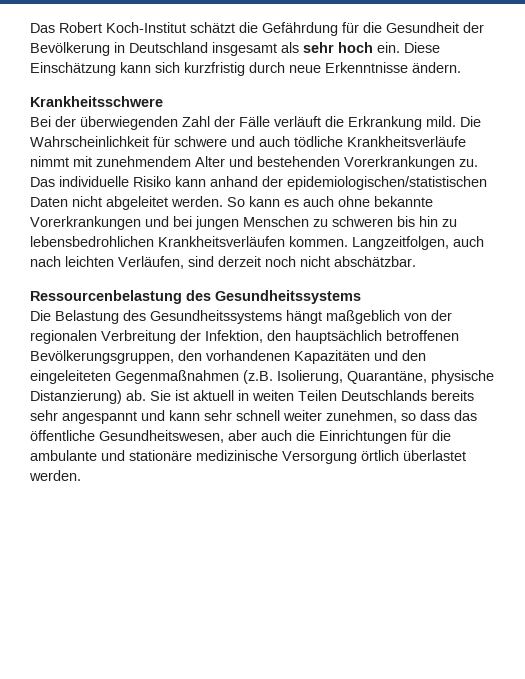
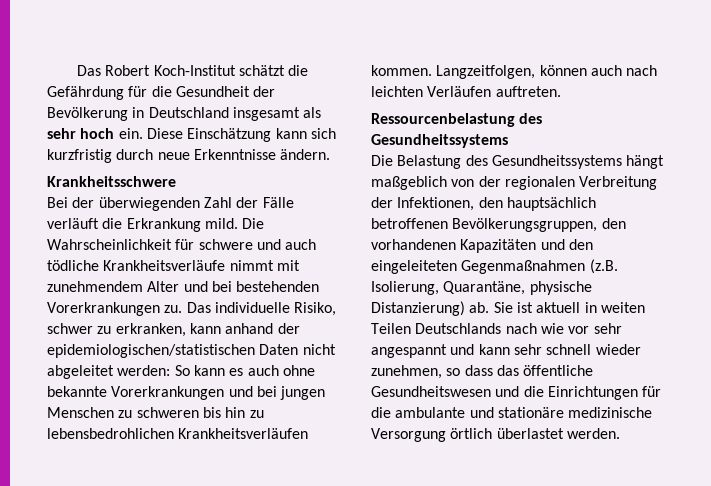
(253, 161) none -> [211,281,232,292] bei
[133,176,171,187] Risiko -> [294,302,337,316] [47,323,186,337] Risiko, schwer zu erkranken,
[171,196,223,207] werden. -> [117,365,171,376] werden:
(449, 243) none -> [539,65,587,76] können
[118,256,416,269] Verläufen, sind derzeit noch nicht abschätzbar. -> [427,86,561,97] Verläufen auftreten.
[205,330,263,343] Infektion, -> [397,197,475,211] Infektionen,
[431,390,474,401] bereits -> [505,323,590,334] nach wie vor
[283,410,322,421] weiter -> [595,344,641,355] wieder
[99,430,292,443] Gesundheitswesen, aber auch -> [371,386,520,397] Gesundheitswesen und

